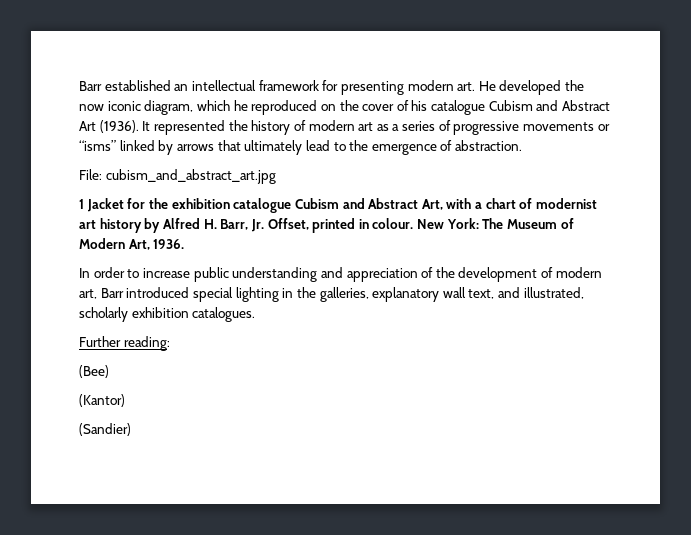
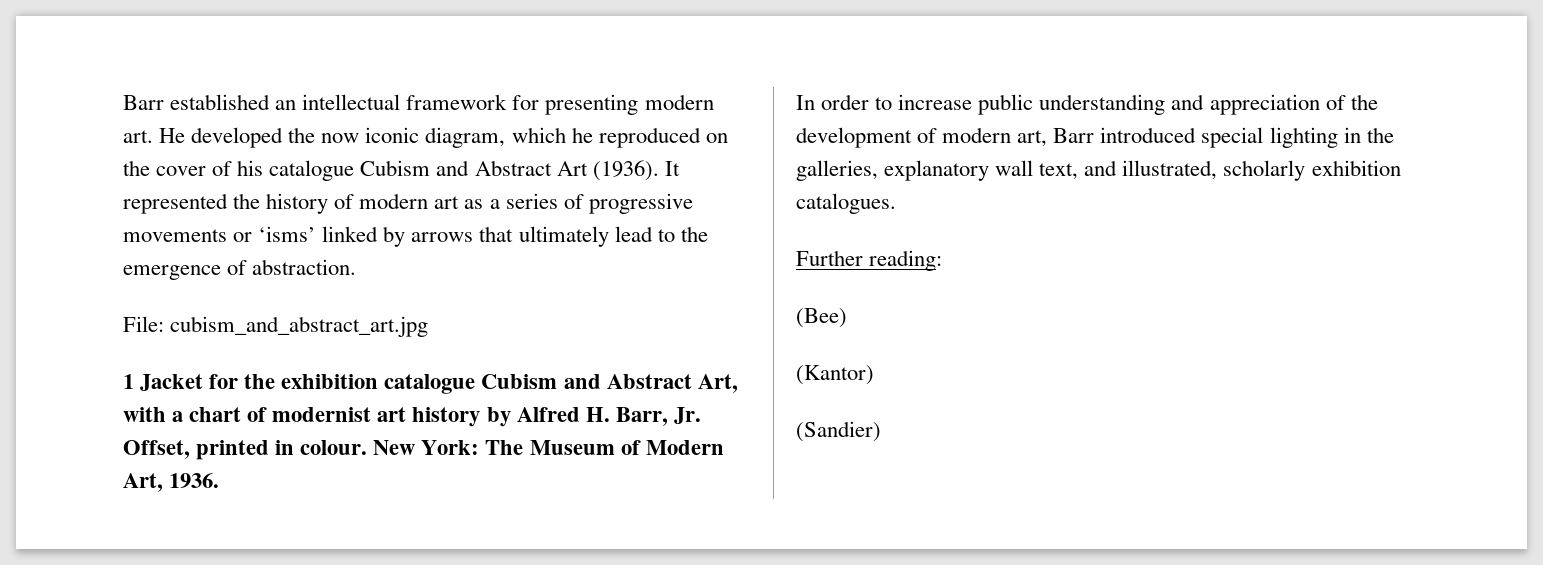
[79,140,116,151] “isms” -> [258,226,317,242] ‘isms’

